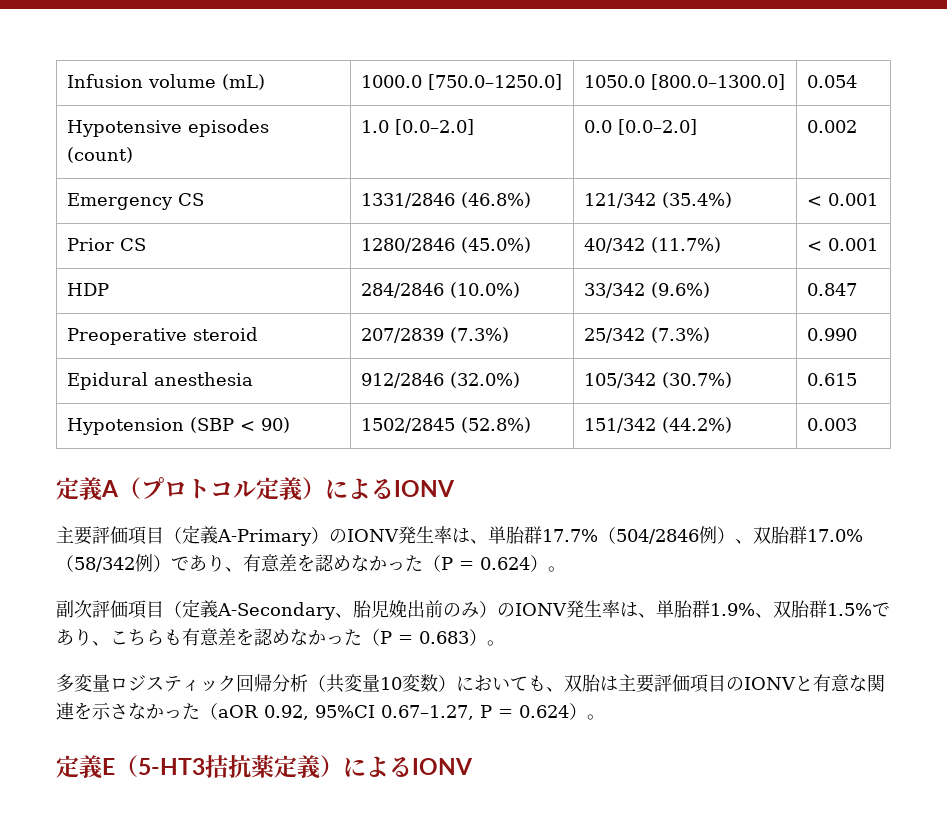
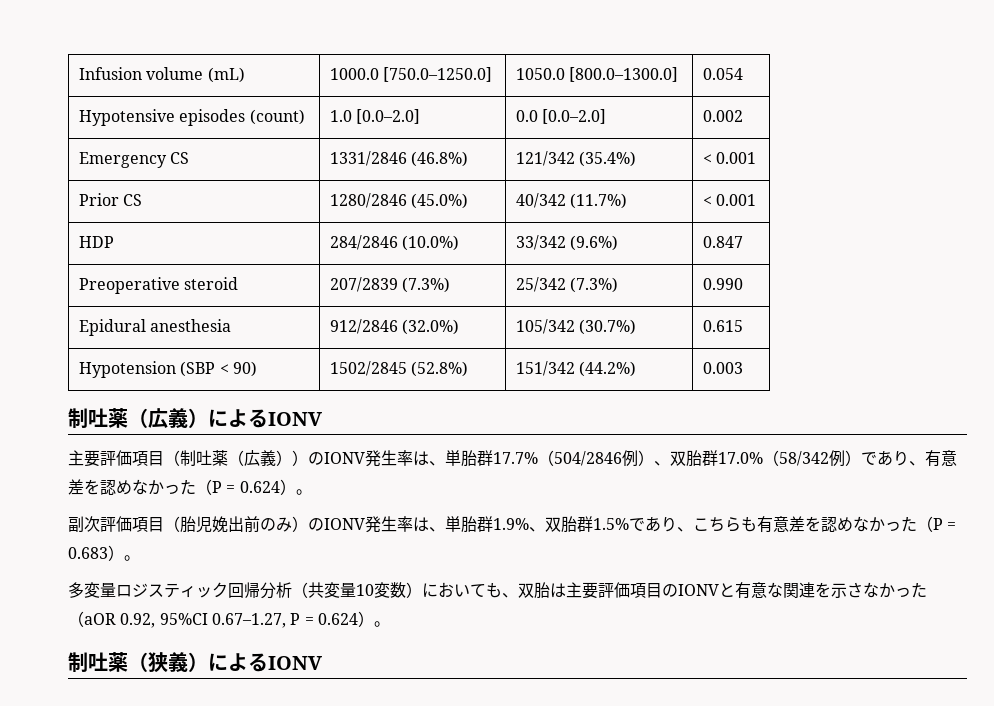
[56,477,279,501] 定義A（プロトコル定 -> [68,408,168,428] 制吐薬（広
[182,525,312,546] 定義A-Primary -> [180,450,292,466] 制吐薬（広義）
[182,599,353,620] 定義A-Secondary、 -> (180, 524) none
[56,755,297,779] 定義E（5-HT3拮抗薬定 -> [68,652,168,673] 制吐薬（狭

